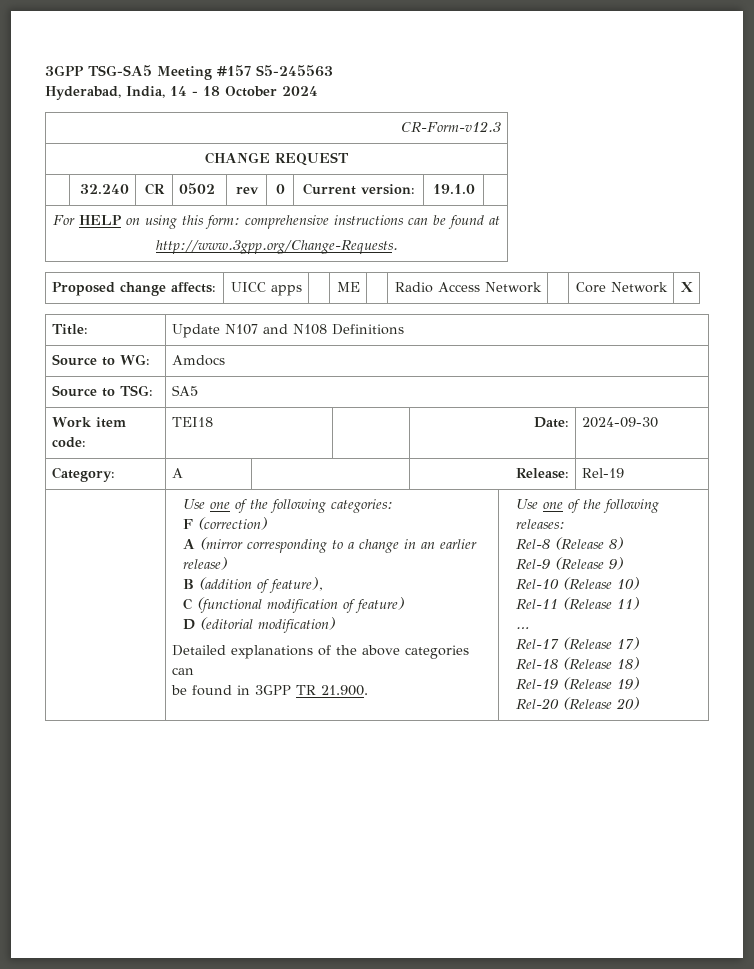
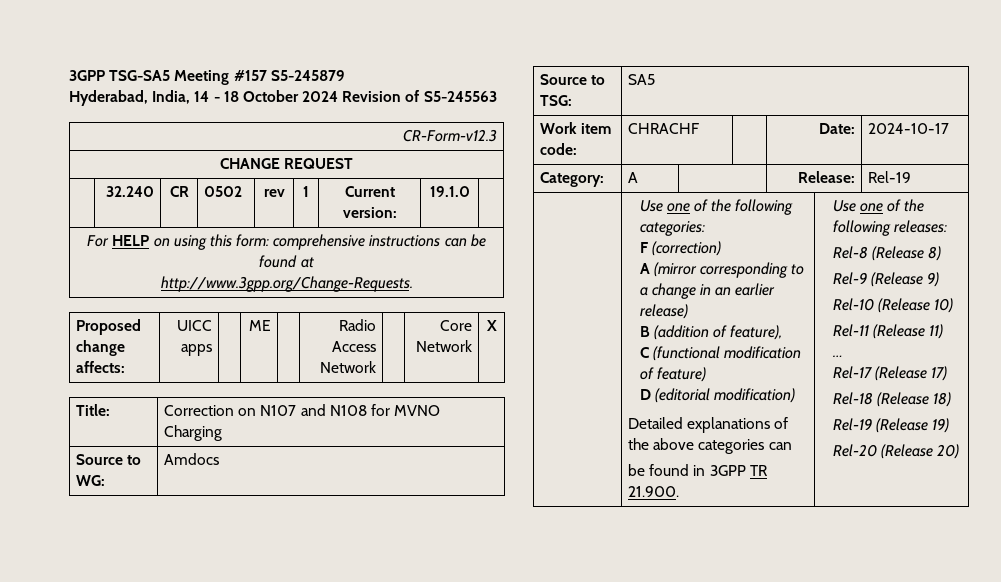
[256,65,333,77] S5-245563 -> [270,70,345,81] S5-245879
(318, 91) none -> [342,90,497,102] Revision of S5-245563
[275,184,285,194] 0 -> [303,186,309,197] 1
[171,324,220,338] Update -> [164,405,257,416] Correction on
[331,324,404,335] Definitions -> [370,404,441,416] [164,425,223,441] for MVNO Charging
[171,417,213,427] TEI18 -> [628,123,700,134] CHRACHF
[581,417,658,428] 2024-09-30 -> [868,123,950,134] 2024-10-17

